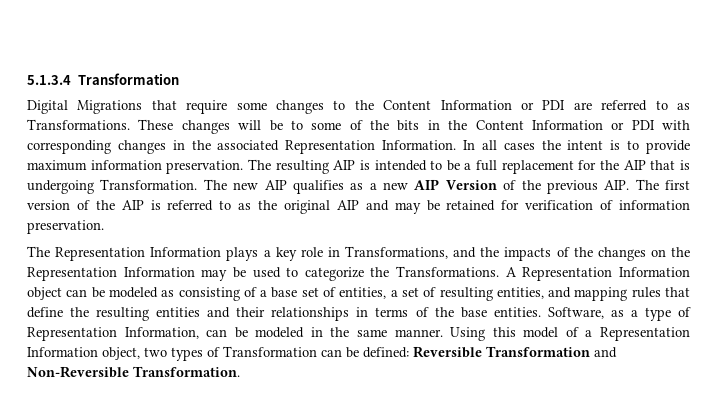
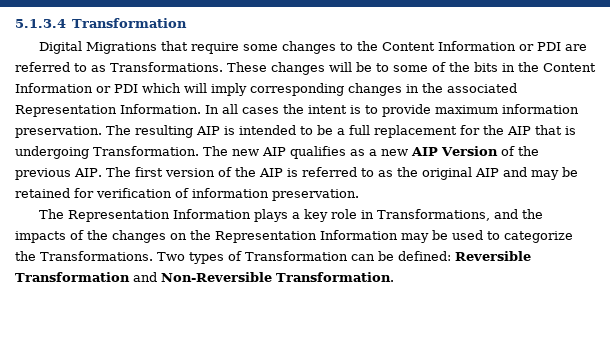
[662,120,690,130] with -> [142,83,247,96] which will imply
[505,267,690,281] [27,287,690,301] [27,307,691,321] [27,327,690,341] [27,347,167,360] A Representation Information object can be modeled as consisting of a base set of entities, a set of resulting entities, and mapping rules that define the resulting entities and their relationships in terms of the base entities. Software, as a type of Representation Information, can be modeled in the same manner. Using this model of a Representation Information object, two -> [157,252,185,261] Two

